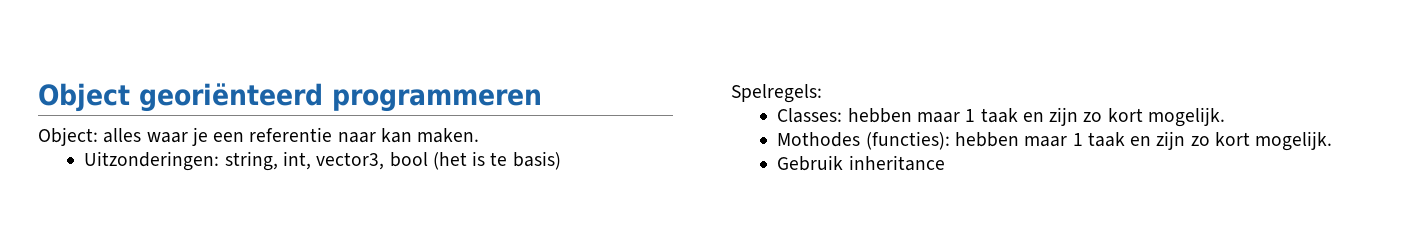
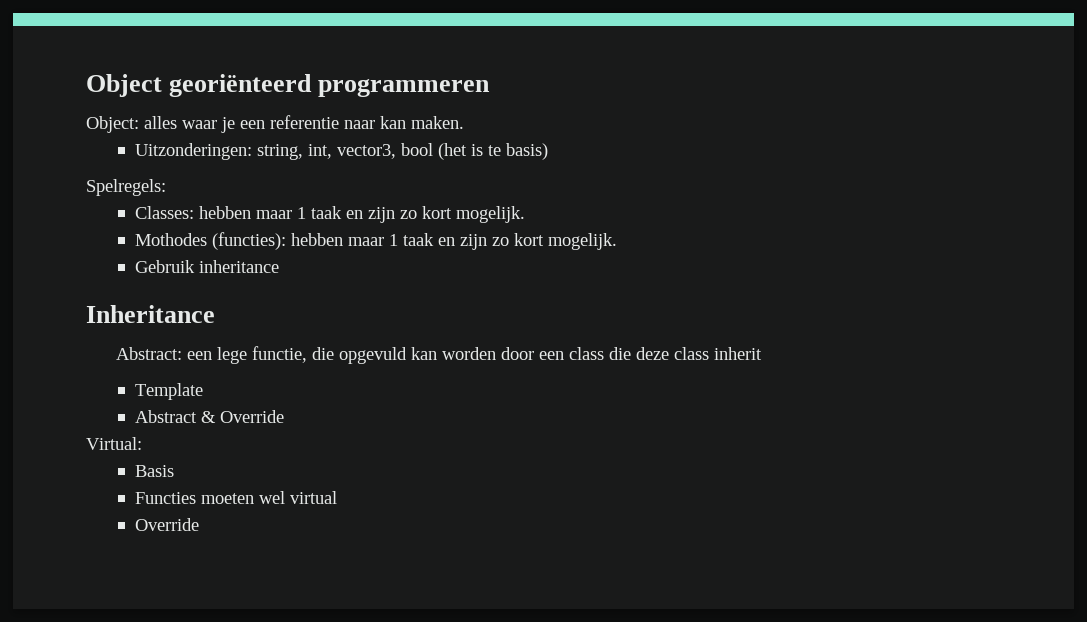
(945, 163) none -> [86,305,215,323] [115,346,762,364] [135,383,204,400] [135,410,285,423] [86,437,142,450] [135,465,175,477] [135,491,338,504] [135,518,200,531] // Inheritance // Abstract: een lege functie, die opgevuld kan worden door een class die deze class inherit // Template // Abstract & Override // Virtual: // Basis // Functies moeten wel virtual // Override

